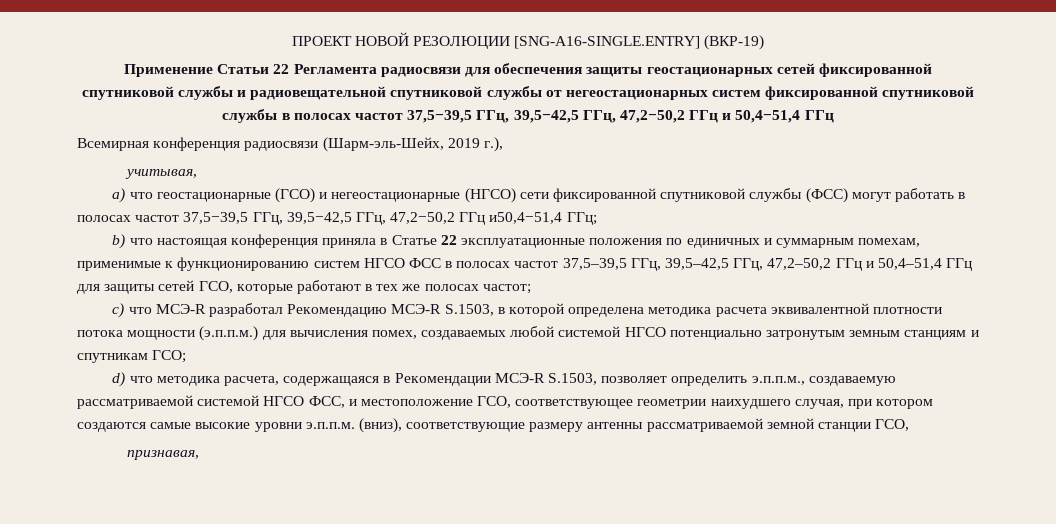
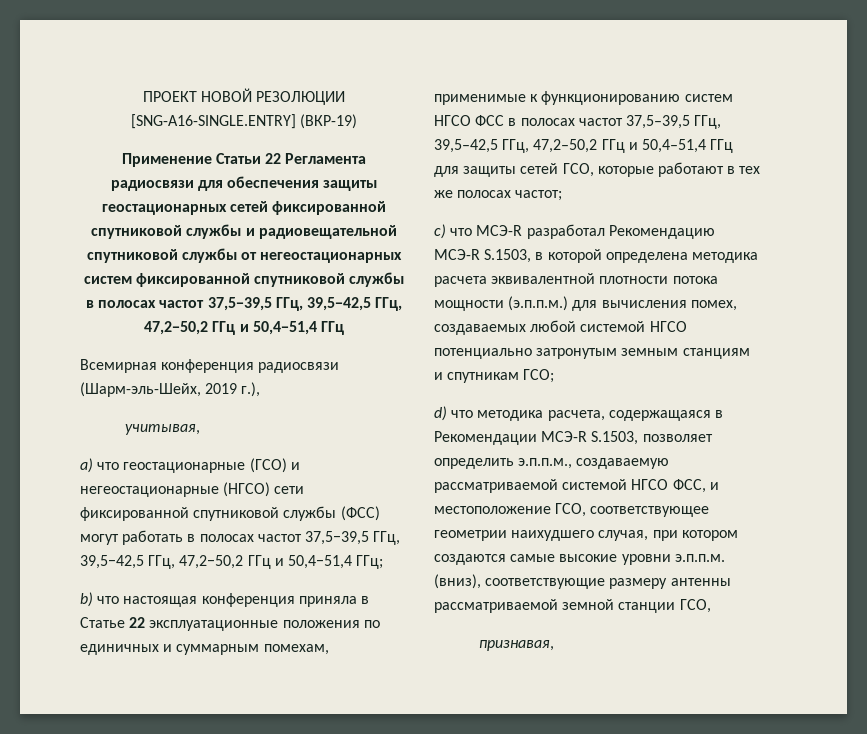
[489,212,563,224] и50,4−51,4 -> [274,555,352,569] и 50,4−51,4

